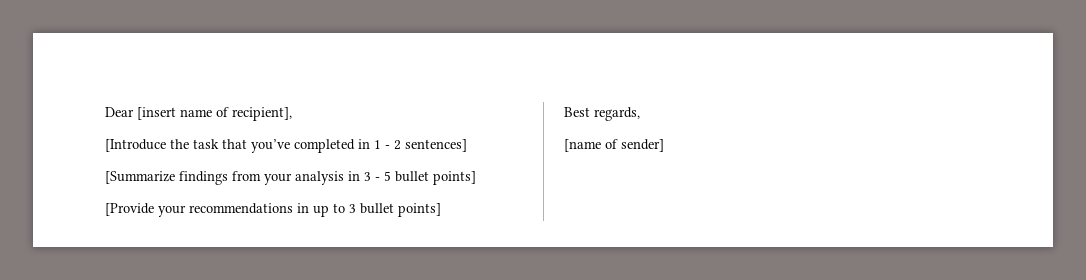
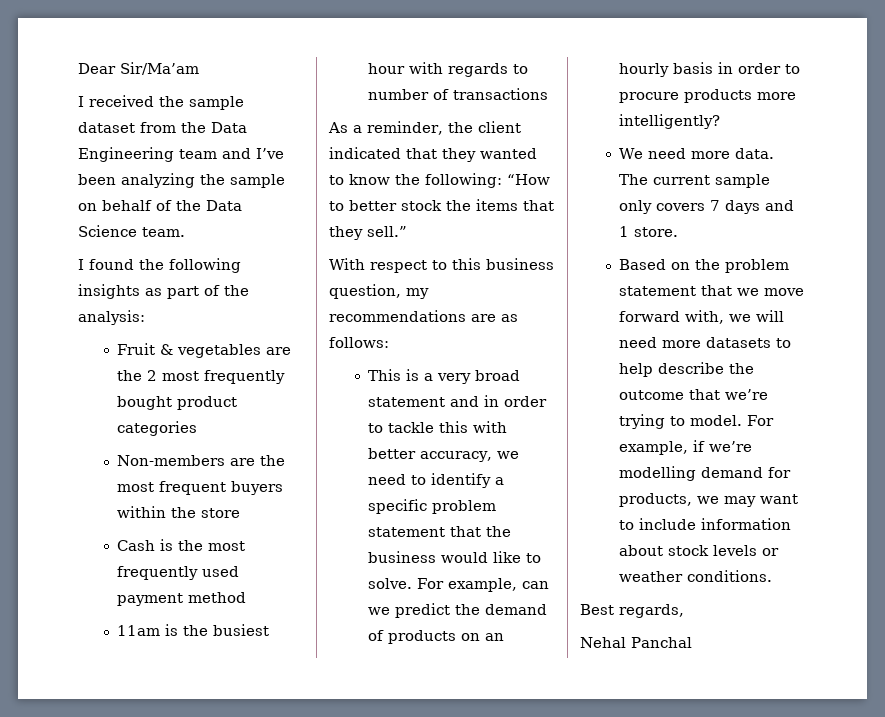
[137,107,292,121] [105,139,467,153] [105,171,476,185] [105,203,441,217] [insert name of recipient], // [Introduce the task that you’ve completed in 1 - 2 sentences] // [Summarize findings from your analysis in 3 - 5 bullet points] // [Provide your recommendations in up to 3 bullet points] -> [120,62,199,75] [78,95,244,110] [78,122,247,133] [78,147,284,162] [78,173,285,188] [78,200,242,211] [78,225,185,237] [78,258,241,273] [78,284,249,299] [78,310,145,325] [117,343,292,358] [117,370,286,384] [117,396,238,410] [117,421,198,436] [117,455,286,466] [117,481,284,495] [117,506,241,518] [117,539,246,551] [117,566,240,580] [117,592,247,606] [117,624,270,636] [368,62,529,77] [368,88,549,100] [328,121,521,135] [329,147,537,162] [329,173,550,188] [329,199,554,211] [329,226,407,240] [329,258,554,273] [329,284,429,299] [329,310,518,322] [329,337,389,348] [368,369,521,384] [368,395,548,407] [368,421,508,433] [368,448,520,462] [368,473,505,488] [368,499,497,514] [368,526,512,537] [368,551,542,563] [368,578,550,592] [368,603,548,618] [368,630,505,644] [619,62,801,77] [619,89,797,103] [619,114,721,129] [619,148,775,159] [619,174,771,188] [619,200,795,214] [619,226,679,237] [619,259,790,273] [619,285,805,296] [619,310,785,324] [619,337,792,348] [619,362,755,377] [619,389,769,400] [619,414,775,429] [619,440,753,455] [619,466,792,481] [619,493,799,507] [619,518,792,530] [619,545,780,556] [619,570,773,582] Sir/Ma’am // I received the sample dataset from the Data Engineering team and I’ve been analyzing the sample on behalf of the Data Science team. // I found the following insights as part of the analysis: // Fruit & vegetables are the 2 most frequently bought product categories // Non-members are the most frequent buyers within the store // Cash is the most frequently used payment method // 11am is the busiest hour with regards to number of transactions // As a reminder, the client indicated that they wanted to know the following: “How to better stock the items that they sell.” // With respect to this business question, my recommendations are as follows: // This is a very broad statement and in order to tackle this with better accuracy, we need to identify a specific problem statement that the business would like to solve. For example, can we predict the demand of products on an hourly basis in order to procure products more intelligently? // We need more data. The current sample only covers 7 days and 1 store. // Based on the problem statement that we move forward with, we will need more datasets to help describe the outcome that we’re trying to model. For example, if we’re modelling demand for products, we may want to include information about stock levels or weather conditions.
[564,139,664,152] [name of sender] -> [580,637,692,648] Nehal Panchal

